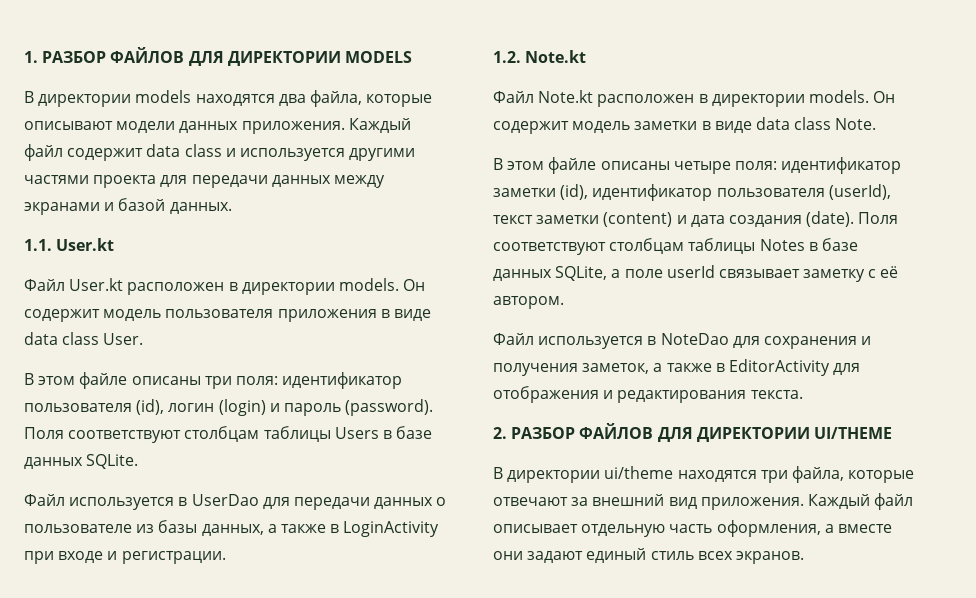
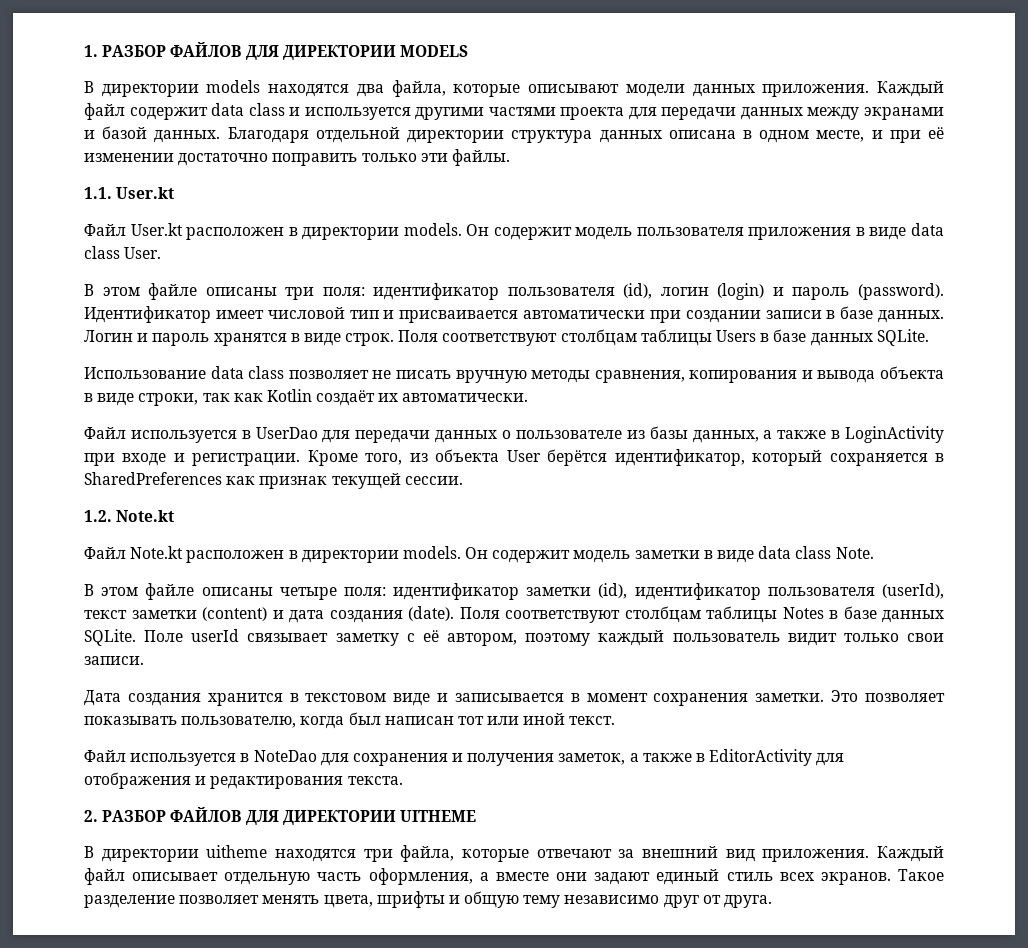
(232, 208) none -> [227,127,944,143] [84,149,510,166] Благодаря отдельной директории структура данных описана в одном месте, и при её изменении достаточно поправить только эти файлы.
(434, 407) none -> [84,306,945,323] [84,330,395,346] Идентификатор имеет числовой тип и присваивается автоматически при создании записи в базе данных. Логин и пароль хранятся в виде строк.
(139, 461) none -> [84,366,944,383] [84,389,529,406] // Использование data class позволяет не писать вручную методы сравнения, копирования и вывода объекта в виде строки, так как Kotlin создаёт их автоматически.
(226, 557) none -> [307,449,944,466] [84,472,463,489] Кроме того, из объекта User берётся идентификатор, который сохраняется в SharedPreferences как признак текущей сессии.
[555,266,663,281] SQLite, а поле -> [84,629,184,646] SQLite. Поле
[493,296,564,309] автором. -> [447,630,945,646] [84,656,144,665] [84,690,945,706] [84,712,616,729] автором, поэтому каждый пользователь видит только свои записи. // Дата создания хранится в текстовом виде и записывается в момент сохранения заметки. Это позволяет показывать пользователю, когда был написан тот или иной текст.
[813,427,892,439] [493,466,674,483] UI/THEME // В директории ui/theme -> [399,810,476,822] [84,845,268,862] UITHEME // В директории uitheme
(804, 557) none -> [898,869,944,881] [84,891,773,908] Такое разделение позволяет менять цвета, шрифты и общую тему независимо друг от друга.

